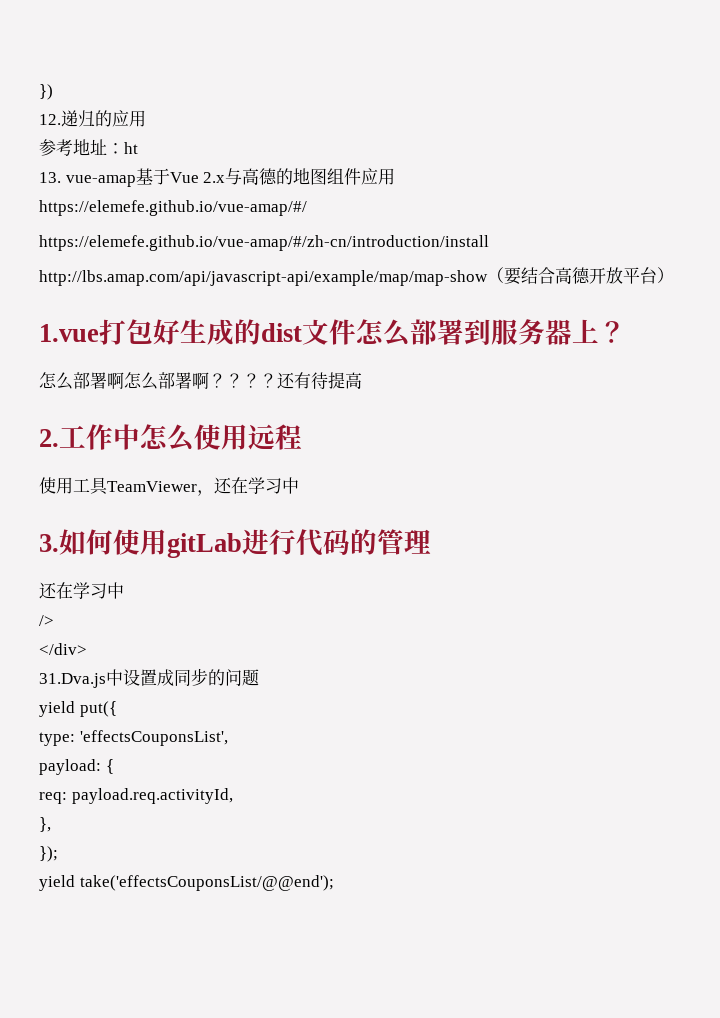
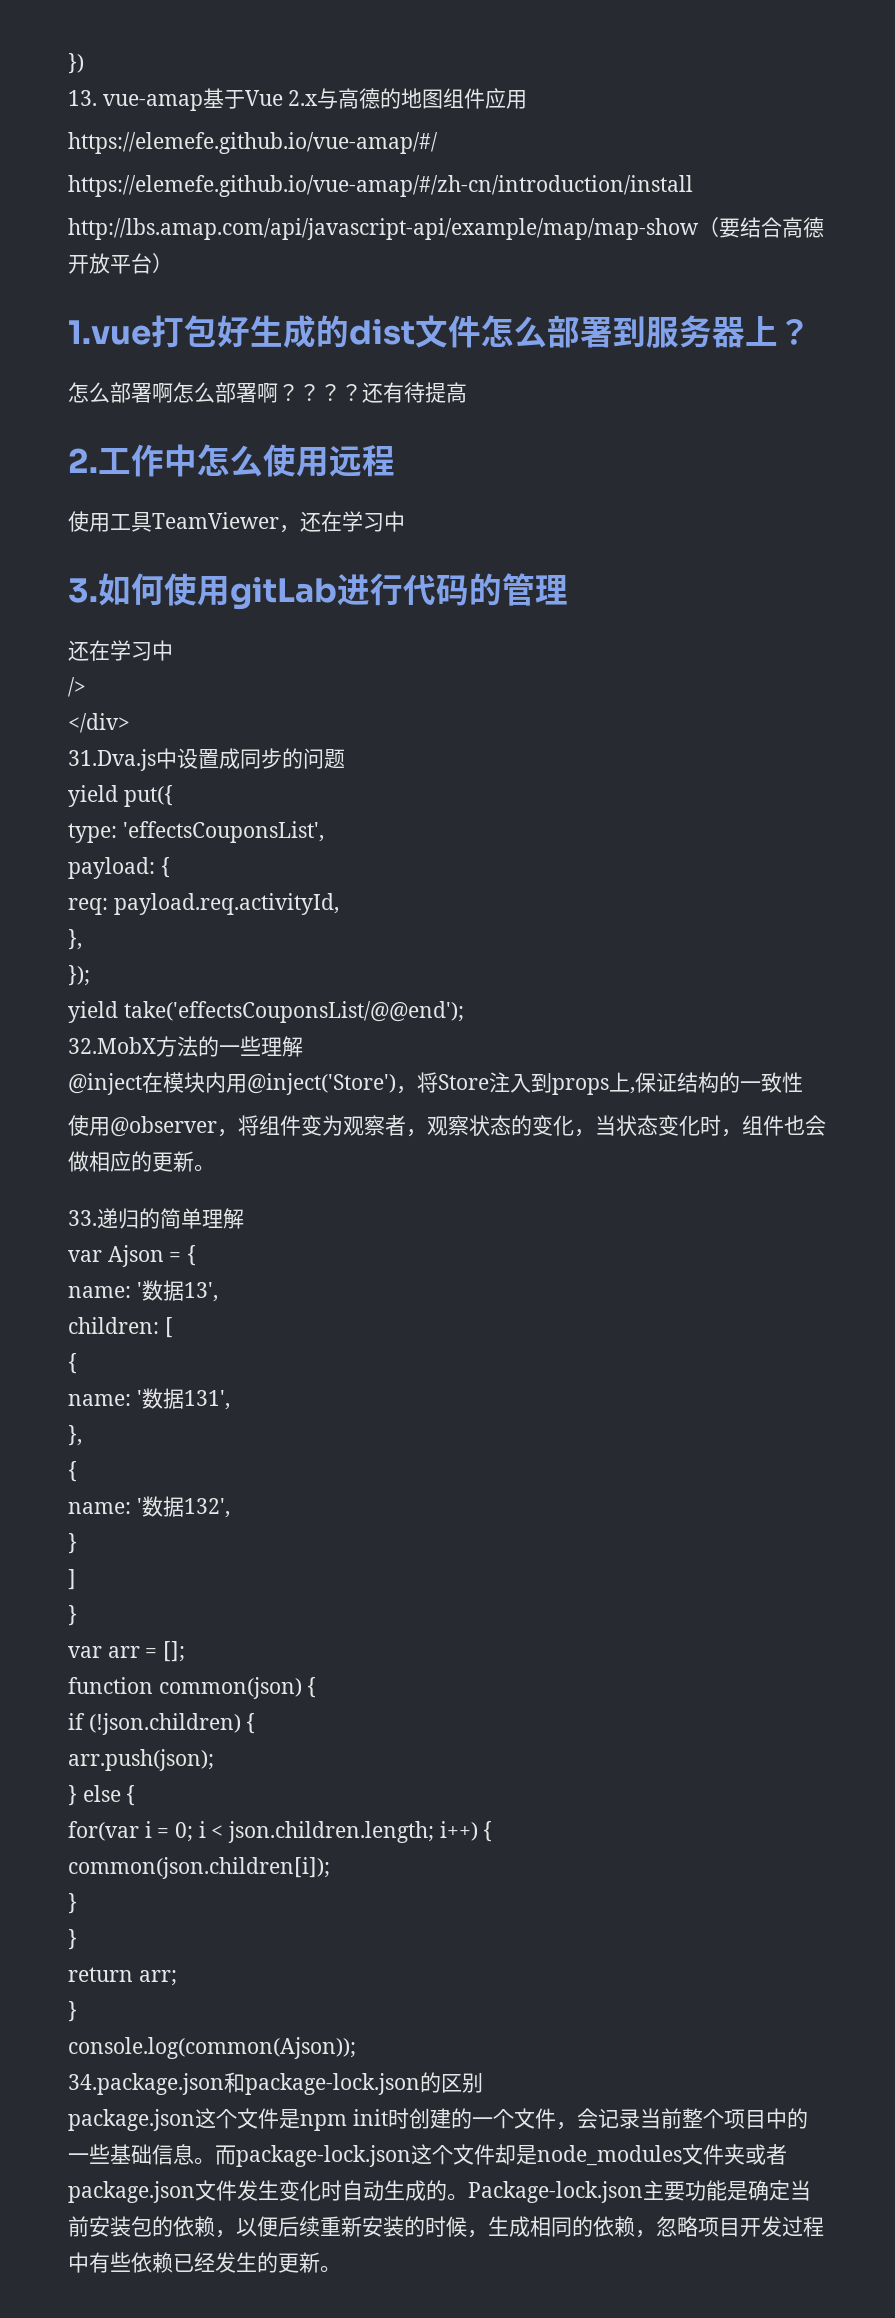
[39,110,146,127] [39,139,138,156] // 12.递归的应用 // 参考地址：ht -> (84, 63) none
(334, 883) none -> [68,1036,303,1057] [68,1072,803,1095] [68,1115,826,1137] [68,1151,215,1172] [68,1208,244,1229] [68,1245,197,1267] [68,1280,218,1302] [68,1317,173,1338] [68,1353,77,1374] [68,1388,230,1410] [68,1425,82,1446] [68,1461,77,1482] [68,1496,230,1518] [68,1533,77,1554] [68,1569,76,1590] [68,1605,77,1626] [68,1641,186,1662] [68,1677,317,1699] [68,1713,256,1735] [68,1749,214,1771] [68,1785,136,1806] [68,1821,493,1843] [68,1857,330,1879] [68,1893,77,1914] [68,1929,77,1950] [68,1967,177,1986] [68,2001,77,2022] [68,2037,356,2059] [68,2072,483,2095] [68,2108,808,2131] [68,2144,787,2167] [68,2180,811,2203] [68,2216,824,2238] [68,2252,341,2273] // 32.MobX方法的一些理解 // @inject在模块内用@inject('Store')，将Store注入到props上,保证结构的一致性 // 使用@observer，将组件变为观察者，观察状态的变化，当状态变化时，组件也会做相应的更新。 // 33.递归的简单理解 // var Ajson = { // name: '数据13', // children: [ // { // name: '数据131', // }, // { // name: '数据132', // } // ] // } // var arr = []; // function common(json) { // if (!json.children) { // arr.push(json); // } else { // for(var i = 0; i < json.children.length; i++) { // common(json.children[i]); // } // } // return arr; // } // console.log(common(Ajson)); // 34.package.json和package-lock.json的区别 // package.json这个文件是npm init时创建的一个文件，会记录当前整个项目中的一些基础信息。而package-lock.json这个文件却是node_modules文件夹或者package.json文件发生变化时自动生成的。Package-lock.json主要功能是确定当前安装包的依赖，以便后续重新安装的时候，生成相同的依赖，忽略项目开发过程中有些依赖已经发生的更新。

